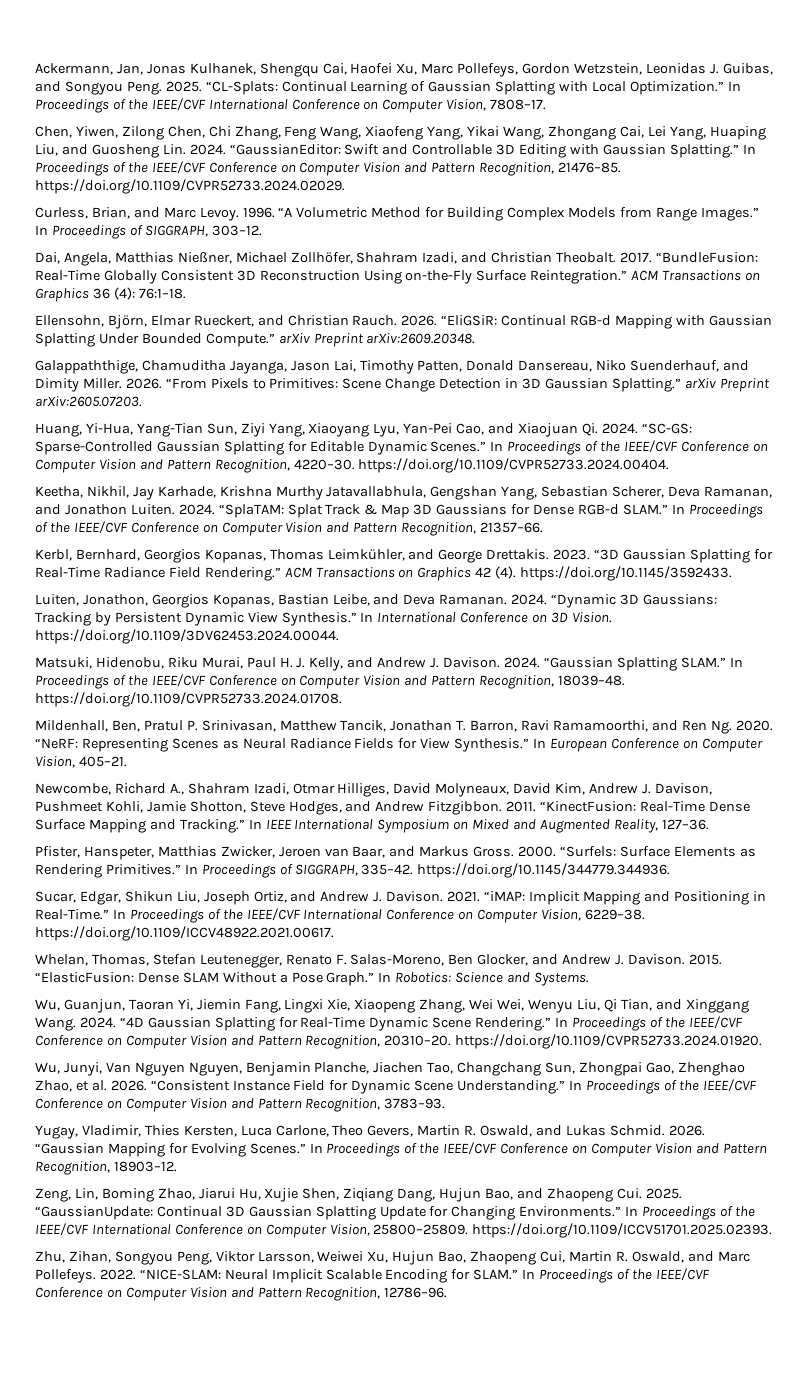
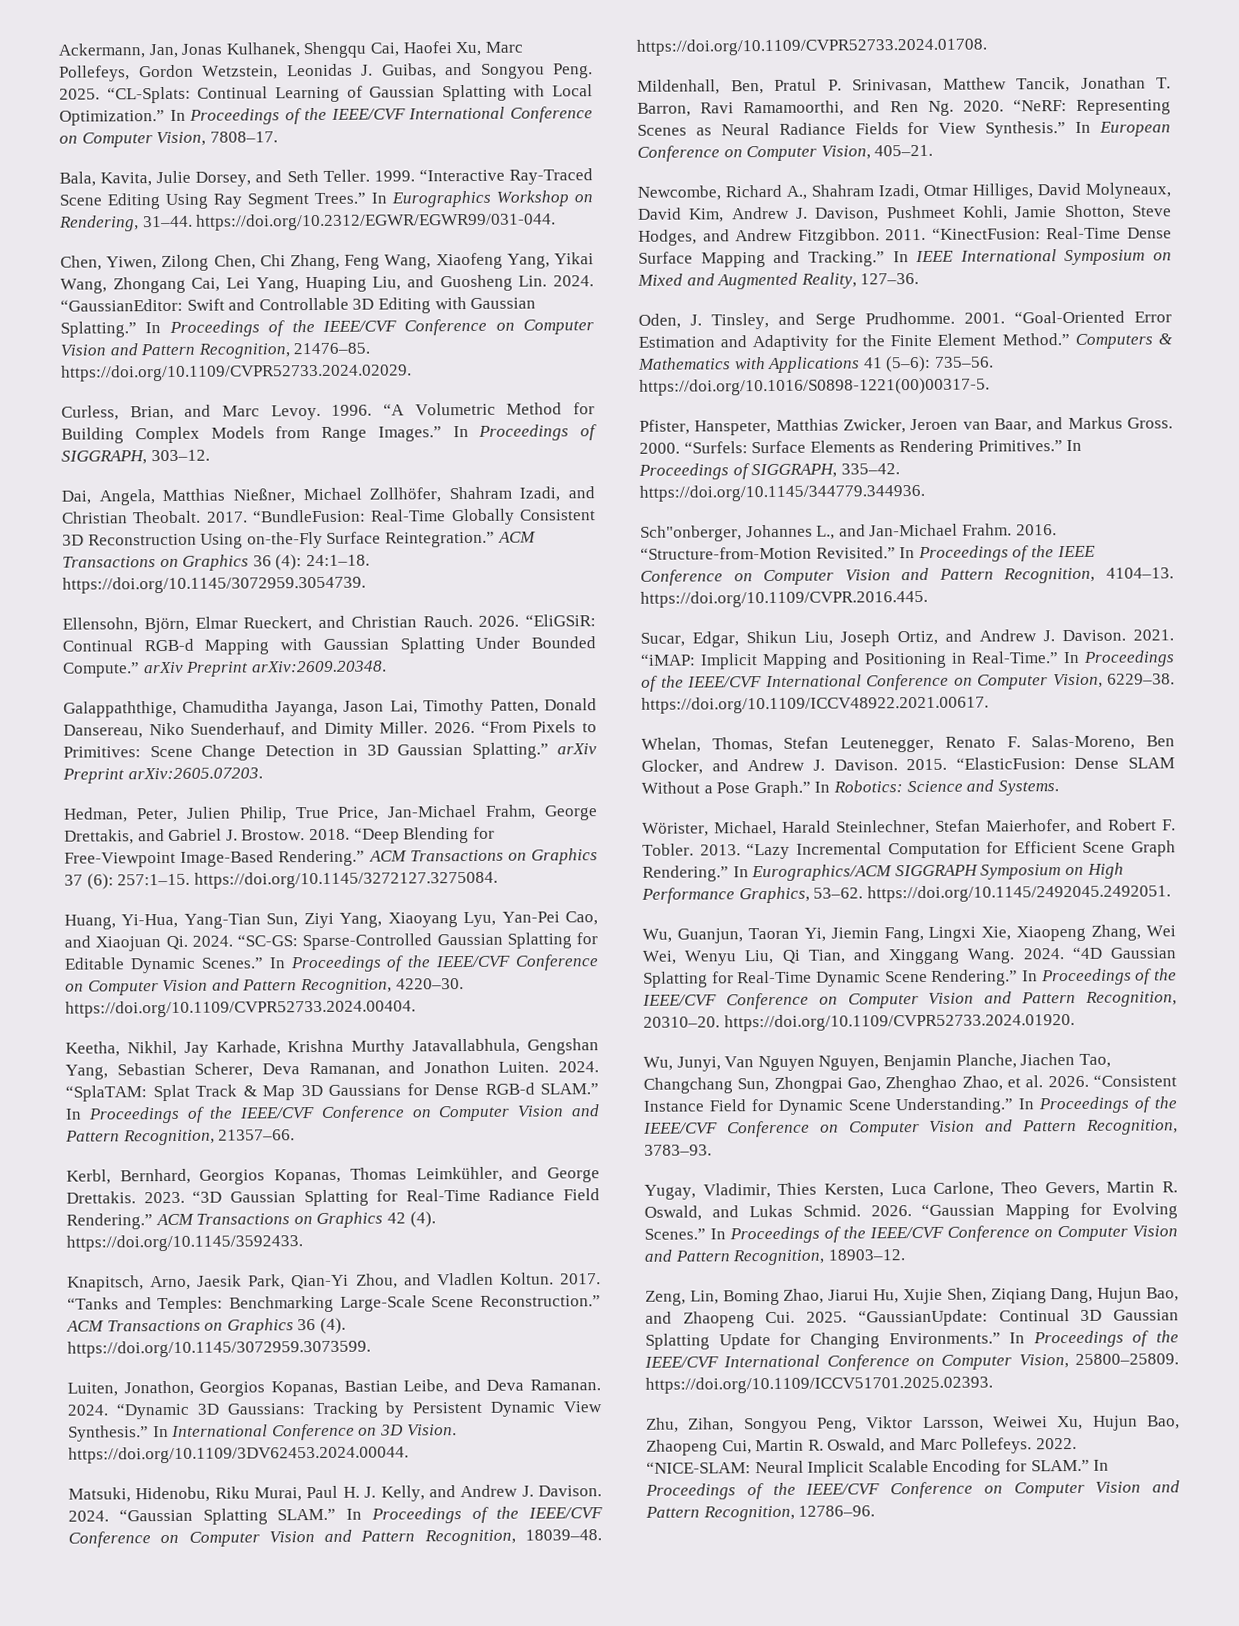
(547, 104) none -> [59,168,593,187] [59,190,593,210] [59,212,557,232] // Bala, Kavita, Julie Dorsey, and Seth Teller. 1999. “Interactive Ray-Traced Scene Editing Using Ray Segment Trees.” In Eurographics Workshop on Rendering, 31–44. https://doi.org/10.2312/EGWR/EGWR99/031-044.
[138,288,186,299] 76:1–18. -> [305,554,370,567] [62,575,366,594] 24:1–18. https://doi.org/10.1145/3072959.3054739.
(142, 401) none -> [63,804,598,823] [64,826,495,845] [64,848,599,868] [64,870,498,890] // Hedman, Peter, Julien Philip, True Price, Jan-Michael Frahm, George Drettakis, and Gabriel J. Brostow. 2018. “Deep Blending for Free-Viewpoint Image-Based Rendering.” ACM Transactions on Graphics 37 (6): 257:1–15. https://doi.org/10.1145/3272127.3275084.
(733, 573) none -> [67,1272,601,1292] [67,1295,601,1314] [66,1317,346,1335] [67,1339,371,1358] // Knapitsch, Arno, Jaesik Park, Qian-Yi Zhou, and Vladlen Koltun. 2017. “Tanks and Temples: Benchmarking Large-Scale Scene Reconstruction.” ACM Transactions on Graphics 36 (4). https://doi.org/10.1145/3072959.3073599.
(709, 824) none -> [638,310,1172,330] [638,333,1173,352] [637,355,994,374] [639,377,990,396] // Oden, J. Tinsley, and Serge Prudhomme. 2001. “Goal-Oriented Error Estimation and Adaptivity for the Finite Element Method.” Computers & Mathematics with Applications 41 (5–6): 735–56. https://doi.org/10.1016/S0898-1221(00)00317-5.
(671, 870) none -> [640,523,1057,542] [640,545,1096,563] [640,567,1174,586] [640,589,928,608] // Sch"onberger, Johannes L., and Jan-Michael Frahm. 2016. “Structure-from-Motion Revisited.” In Proceedings of the IEEE Conference on Computer Vision and Pattern Recognition, 4104–13. https://doi.org/10.1109/CVPR.2016.445.
(590, 979) none -> [642,818,1176,837] [642,840,1176,860] [642,862,1124,882] [641,884,1171,904] // Wörister, Michael, Harald Steinlechner, Stefan Maierhofer, and Robert F. Tobler. 2013. “Lazy Incremental Computation for Efficient Scene Graph Rendering.” In Eurographics/ACM SIGGRAPH Symposium on High Performance Graphics, 53–62. https://doi.org/10.1145/2492045.2492051.

